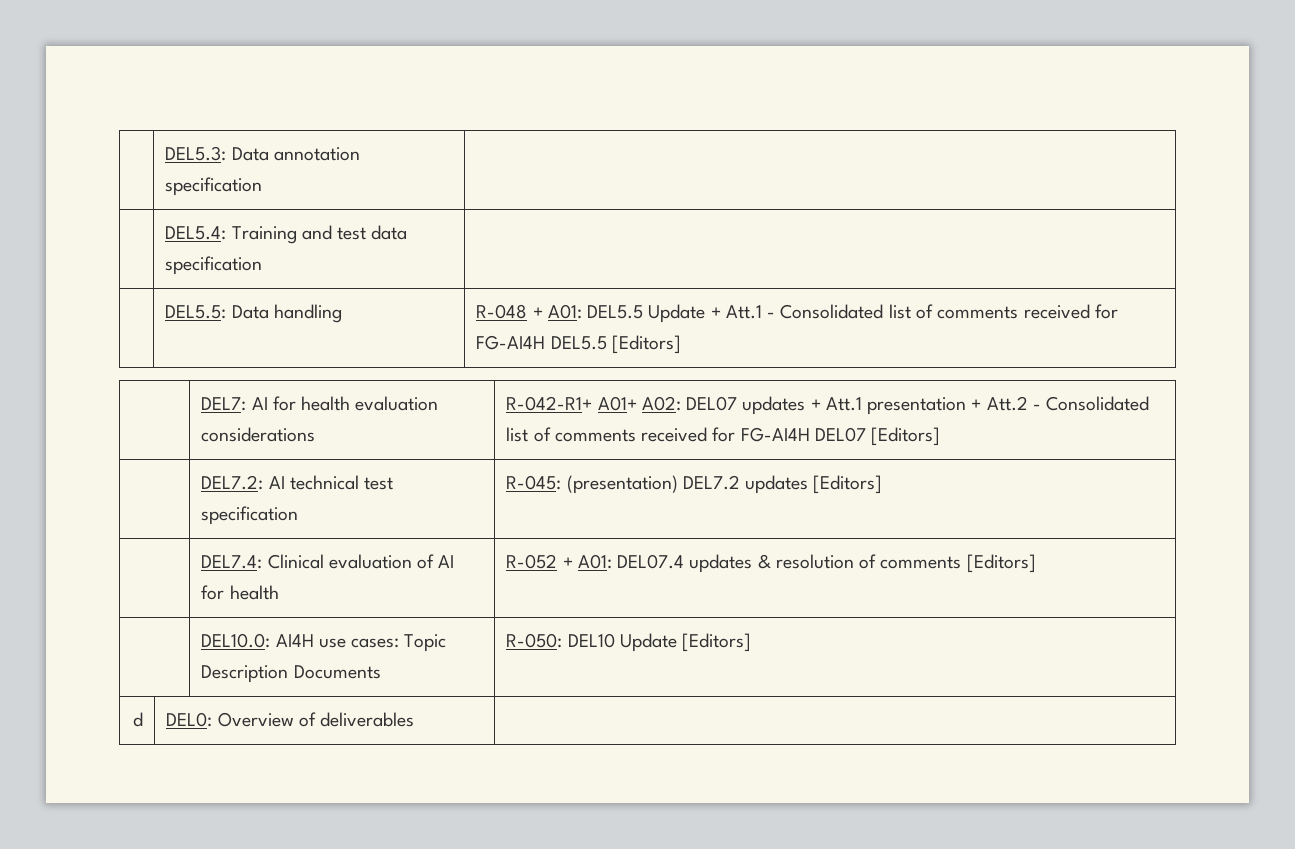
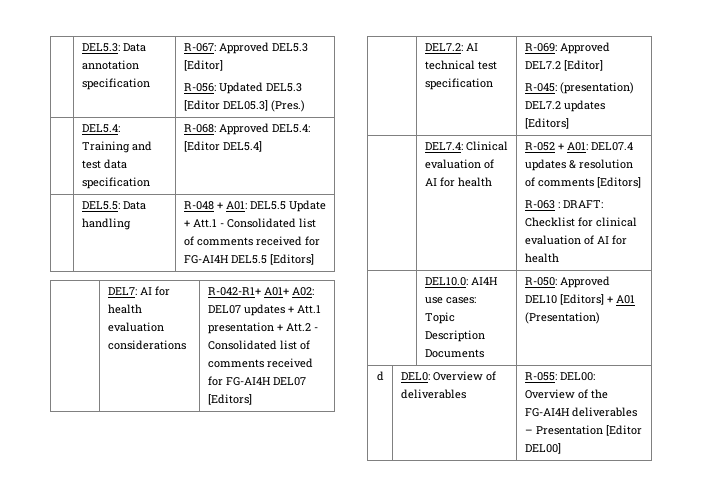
(263, 186) none -> [183,42,308,54] [183,60,223,71] [183,82,302,94] [183,100,305,112] R-067: Approved DEL5.3 [Editor] // R-056: Updated DEL5.3 [Editor DEL05.3] (Pres.)
(263, 265) none -> [183,123,310,135] [183,141,262,152] R-068: Approved DEL5.4: [Editor DEL5.4]
(299, 515) none -> [524,42,610,54] [524,60,603,71] R-069: Approved DEL7.2 [Editor] //
(1036, 563) none -> [524,200,603,209] [524,217,637,227] [524,235,627,245] [524,253,559,263] // R-063 : DRAFT: Checklist for clinical evaluation of AI for health
[567,633,752,652] DEL10 Update [Editors] -> [559,276,610,288] [524,294,635,305] [524,312,600,324] Approved DEL10 [Editors] + A01 (Presentation)
(415, 719) none -> [524,372,595,381] [524,389,608,399] [524,407,637,417] [524,425,642,436] [524,443,561,454] R-055: DEL00: Overview of the FG-AI4H deliverables – Presentation [Editor DEL00]

